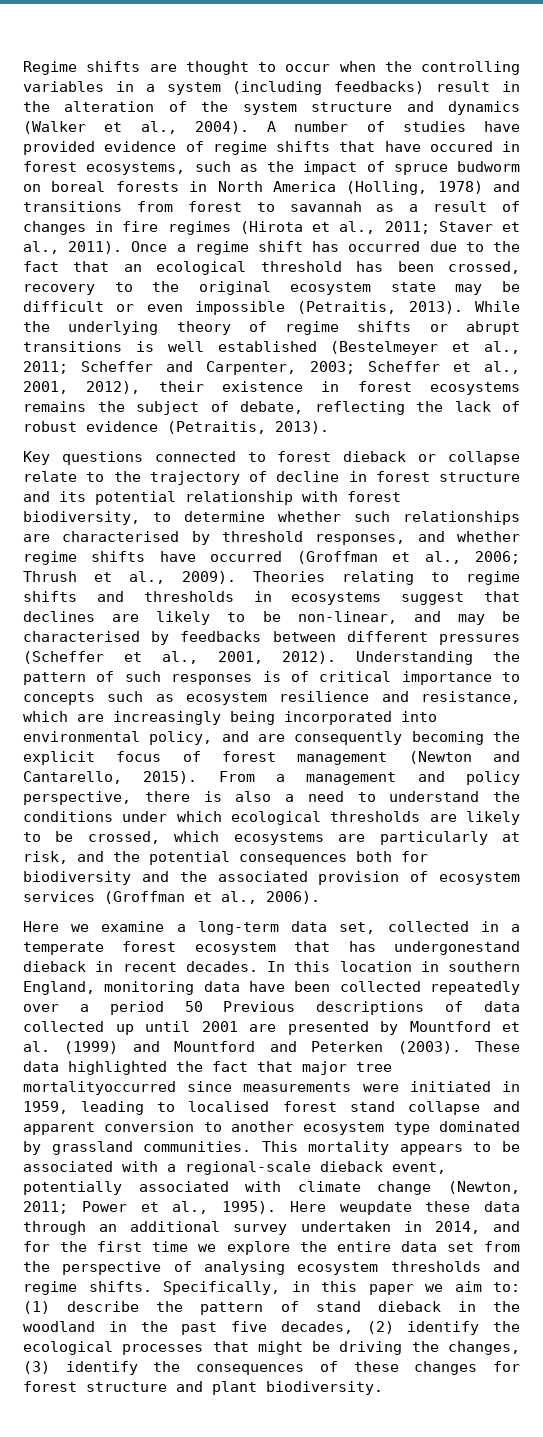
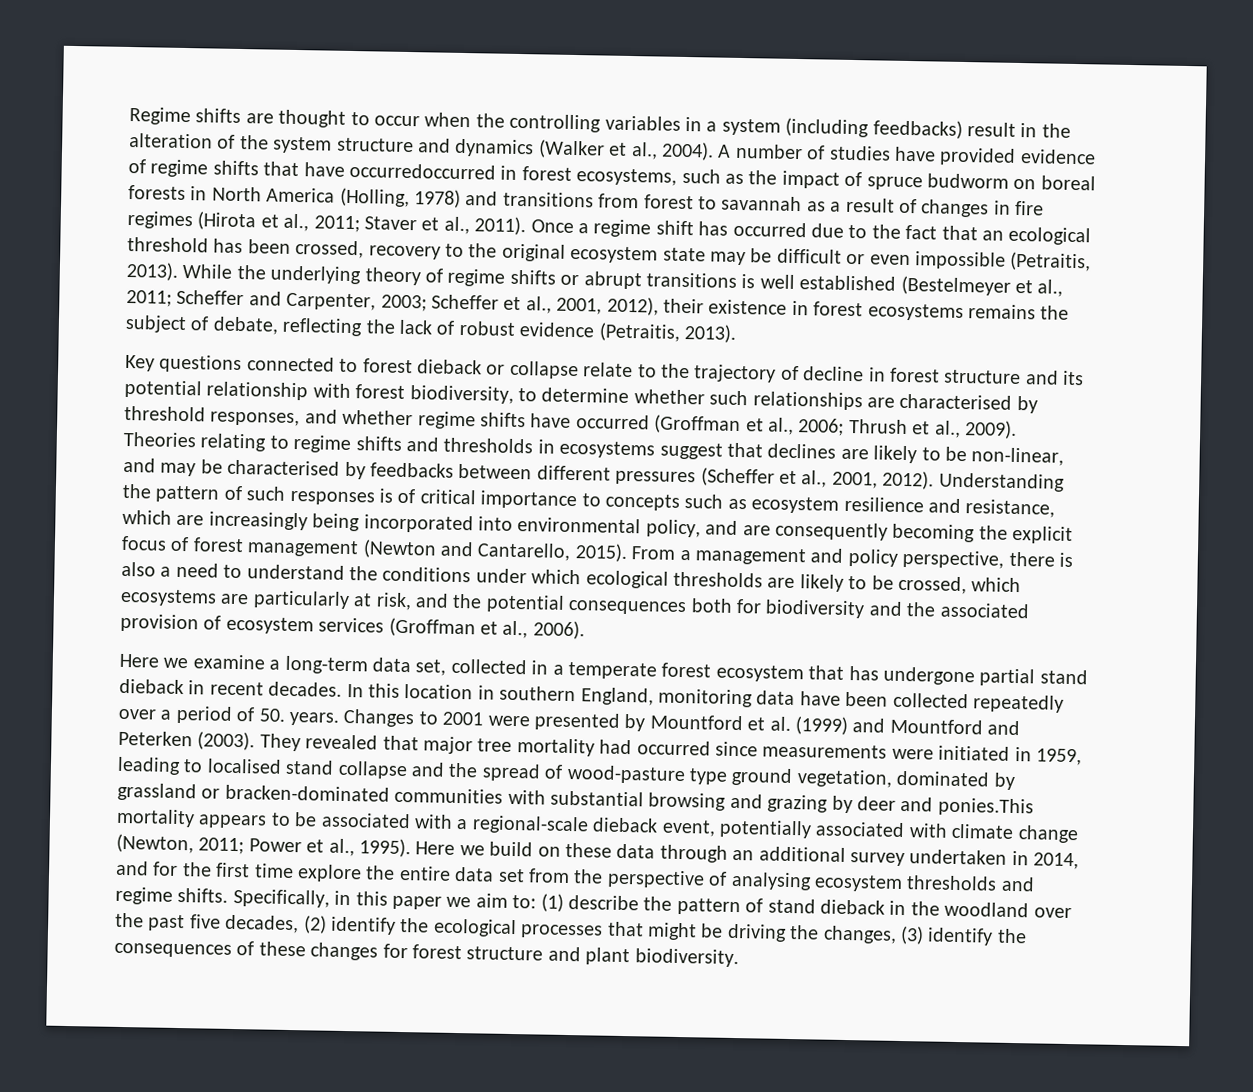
[429,141,493,152] occured -> [349,162,496,180] occurredoccurred
[393,941,520,955] undergonestand -> [882,666,1088,687] undergone partial stand
[184,1001,520,1015] [23,1021,276,1035] 50 Previous descriptions of data collected up until 2001 are -> [236,707,530,728] of 50. years. Changes to 2001 were
[475,1041,520,1052] [23,1061,392,1075] [23,1081,176,1095] These data highlighted the fact that major tree mortalityoccurred -> [259,733,711,757] They revealed that major tree mortality had occurred
[282,1101,337,1112] forest -> (282, 766) none
[23,1121,520,1135] [23,1141,298,1155] apparent conversion to another ecosystem type dominated by grassland communities. This -> [448,762,1015,791] [117,782,1034,817] the spread of wood-pasture type ground vegetation, dominated by grassland or bracken-dominated communities with substantial browsing and grazing by deer and ponies.This
[339,1201,412,1215] weupdate -> [459,841,561,857] we build on
[198,1244,217,1252] we -> (294, 871) none
[108,1321,127,1332] in -> [1033,907,1072,919] over

